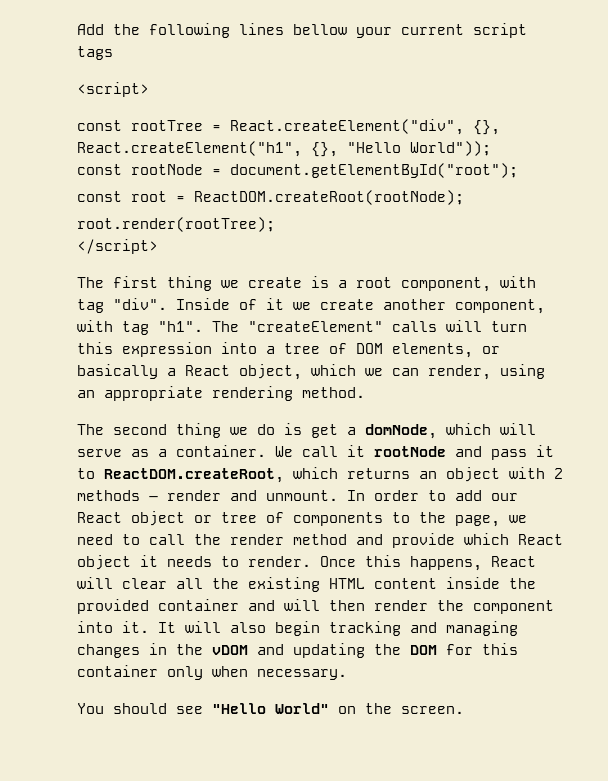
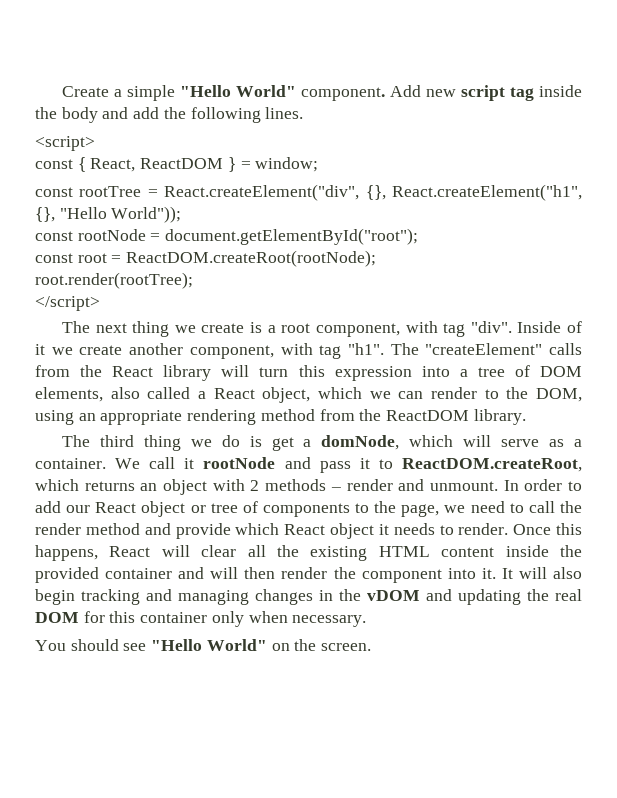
[77,23,527,38] [77,46,113,60] [77,82,149,97] Add the following lines bellow your current script tags // <script> -> [62,85,583,101] [35,107,304,123] [35,136,95,151] [35,157,319,172] Create a simple "Hello World" component. Add new script tag inside the body and add the following lines. // <script> // const { React, ReactDOM } = window;
[113,276,158,288] first -> [95,323,127,333] next
(437, 326) none -> [35,365,212,381] from the React library
[482,346,500,354] [77,364,158,379] or basically -> [110,387,191,399] also called
[428,364,545,380] [77,386,365,401] [77,424,167,435] render, using an appropriate rendering method. // The second -> [431,387,582,402] [35,409,526,425] [62,435,134,447] render to the DOM, using an appropriate rendering method from the ReactDOM library. // The third
(401, 649) none -> [555,589,582,601] real

